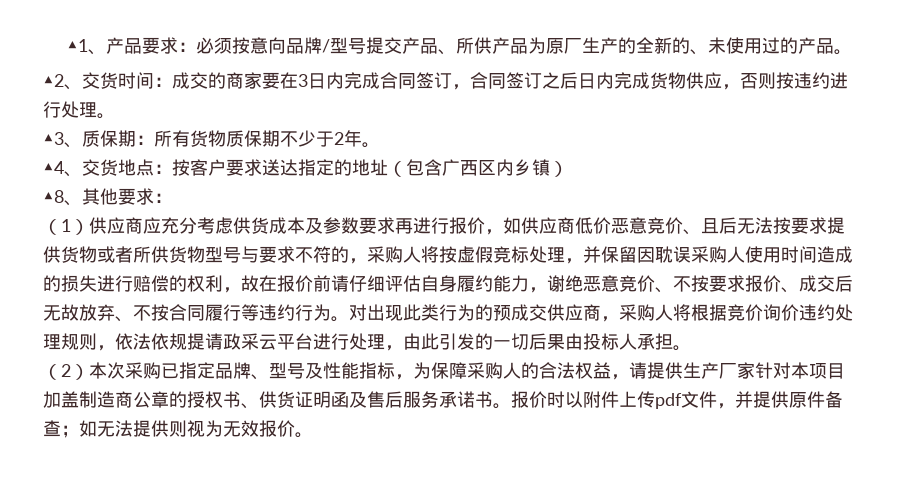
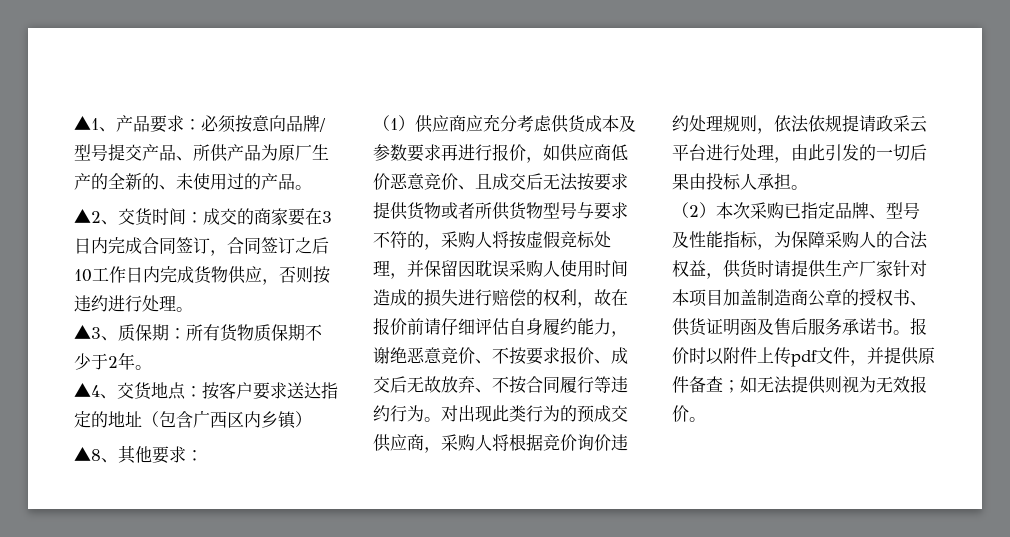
(578, 80) none -> [74,266,126,283] 10工作
(719, 226) none -> [492,173,526,190] 成交
(629, 377) none -> [723,260,774,278] 供货时

